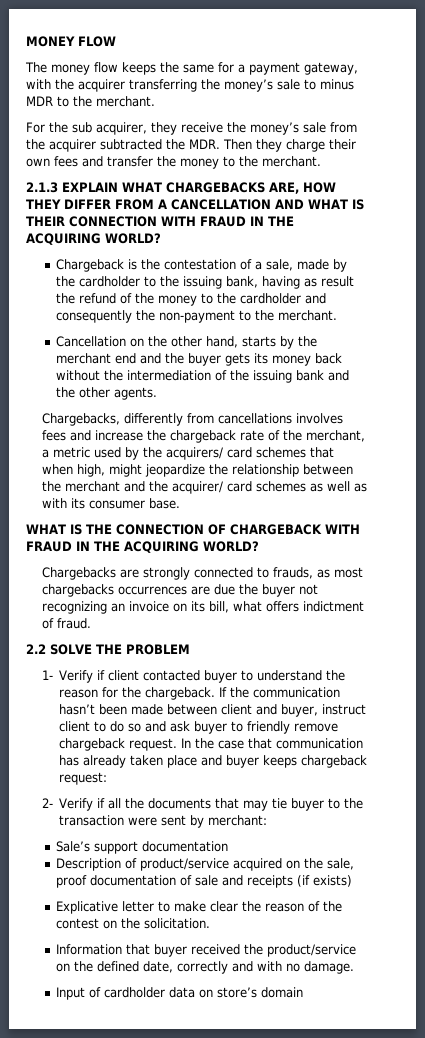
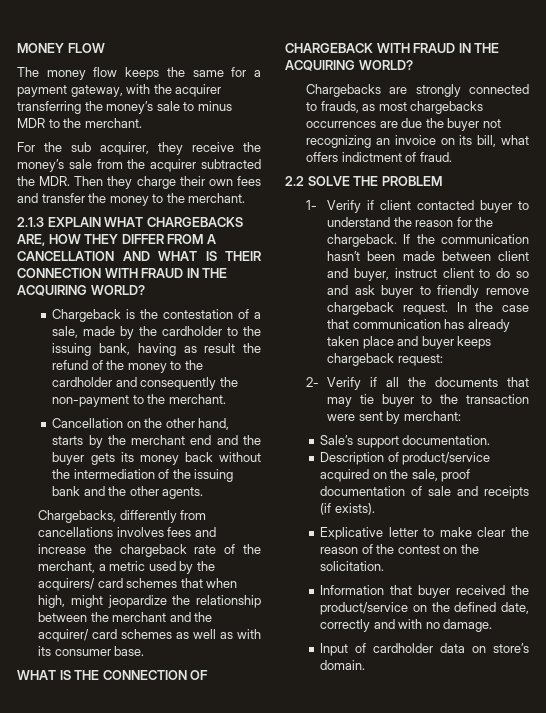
[141,841,228,852] documentation -> [402,435,491,445] documentation.
[312,875,352,887] exists) -> [334,503,375,515] exists).
[260,987,303,998] domain -> [320,660,366,670] domain.

